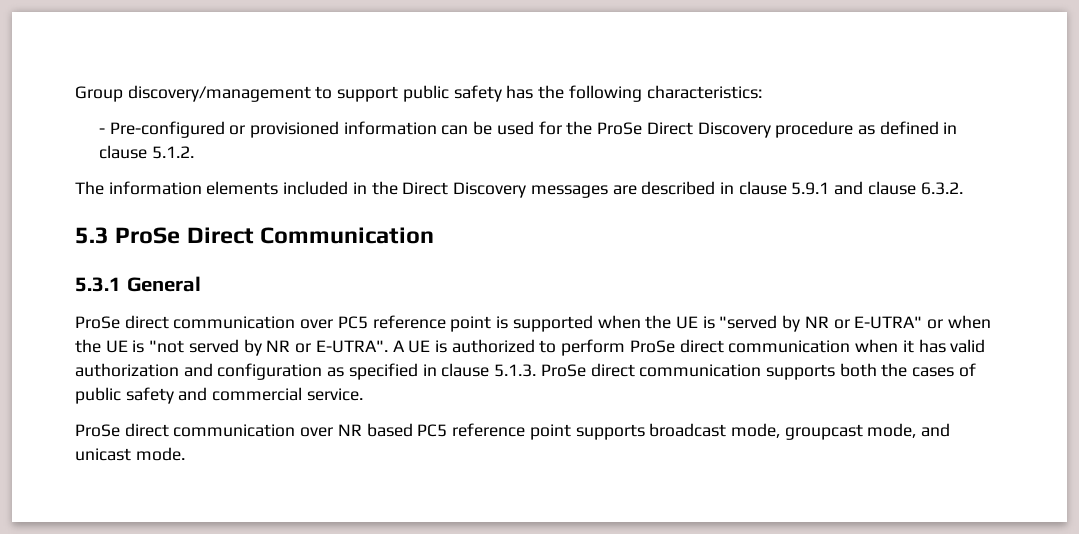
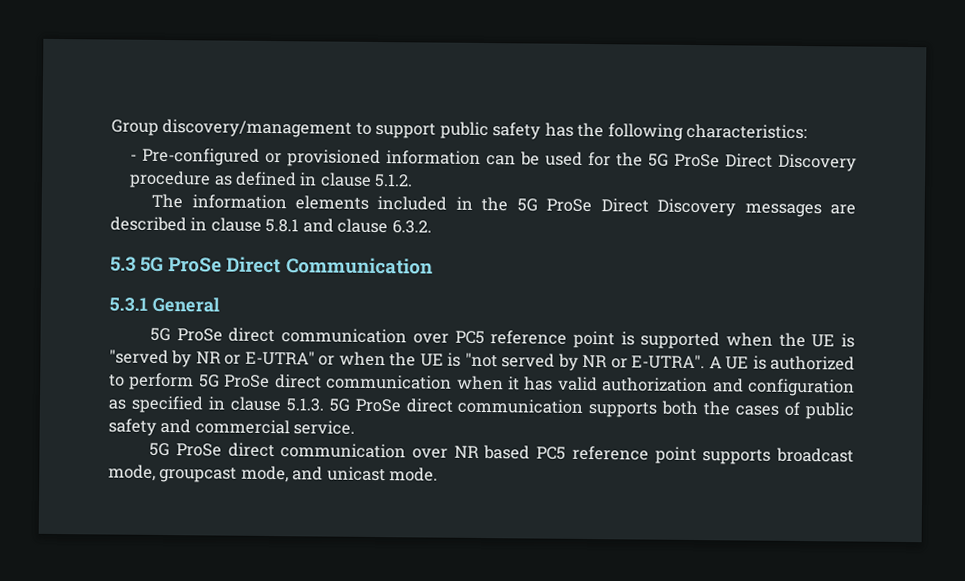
(593, 128) none -> [648,153,670,167] 5G
(398, 188) none -> [516,198,593,213] 5G ProSe
[791,182,830,195] 5.9.1 -> [265,218,300,233] 5.8.1
(109, 235) none -> [140,256,165,272] 5G
(201, 284) none -> [150,327,172,342] 5G
(626, 347) none -> [198,374,220,388] 5G
(537, 370) none -> [328,398,350,412] 5G
(363, 394) none -> [149,442,171,457] 5G

